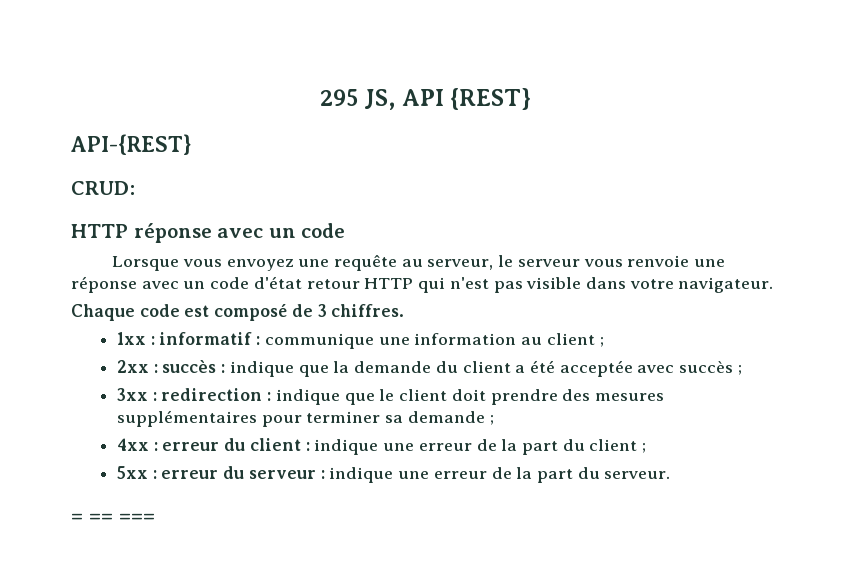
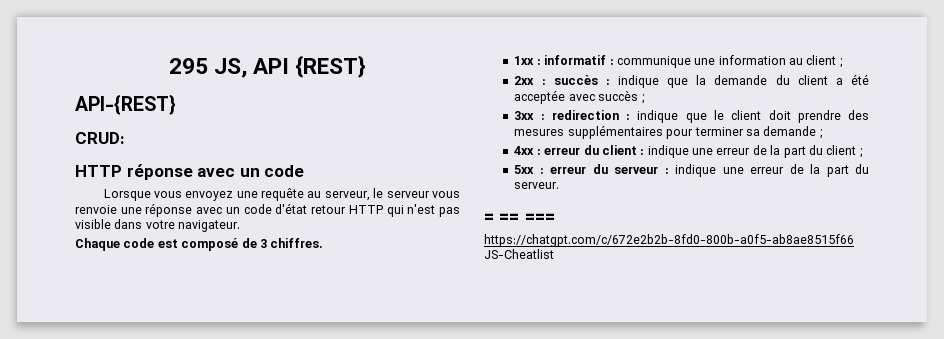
(155, 518) none -> [484,234,854,247] [484,249,554,259] // https://chatgpt.com/c/672e2b2b-8fd0-800b-a0f5-ab8ae8515f66 JS-Cheatlist

